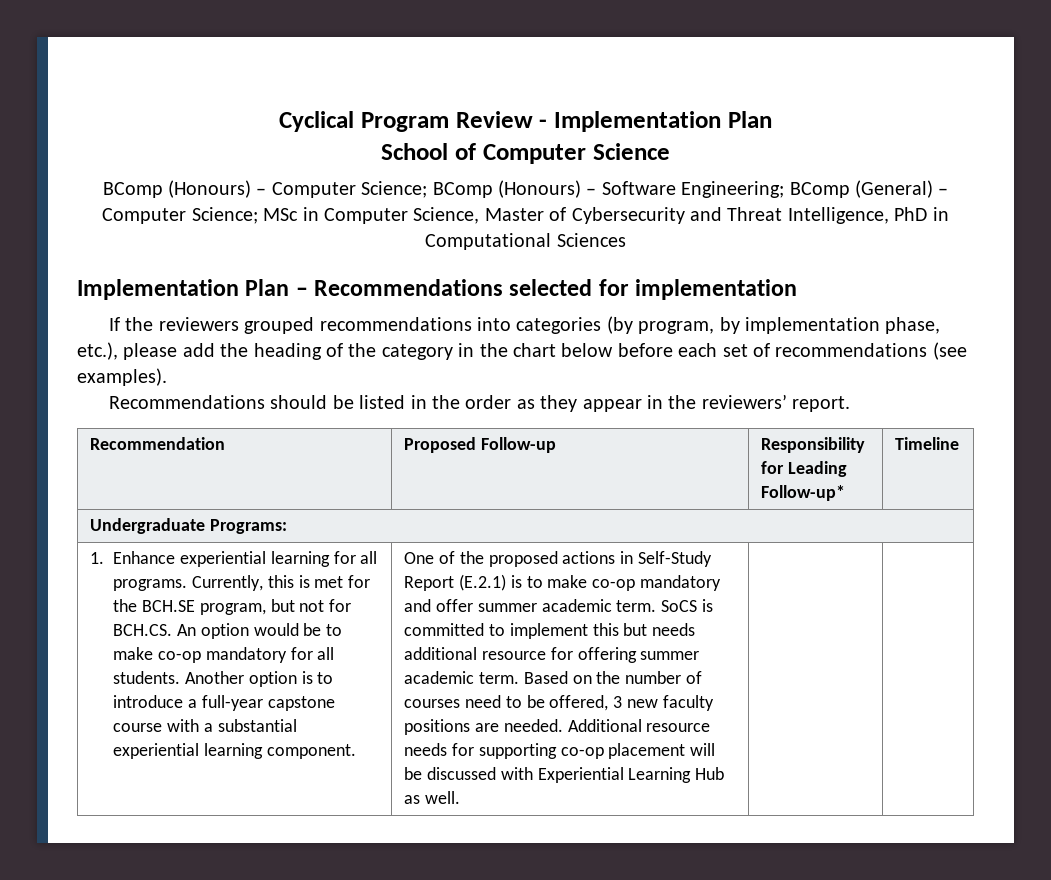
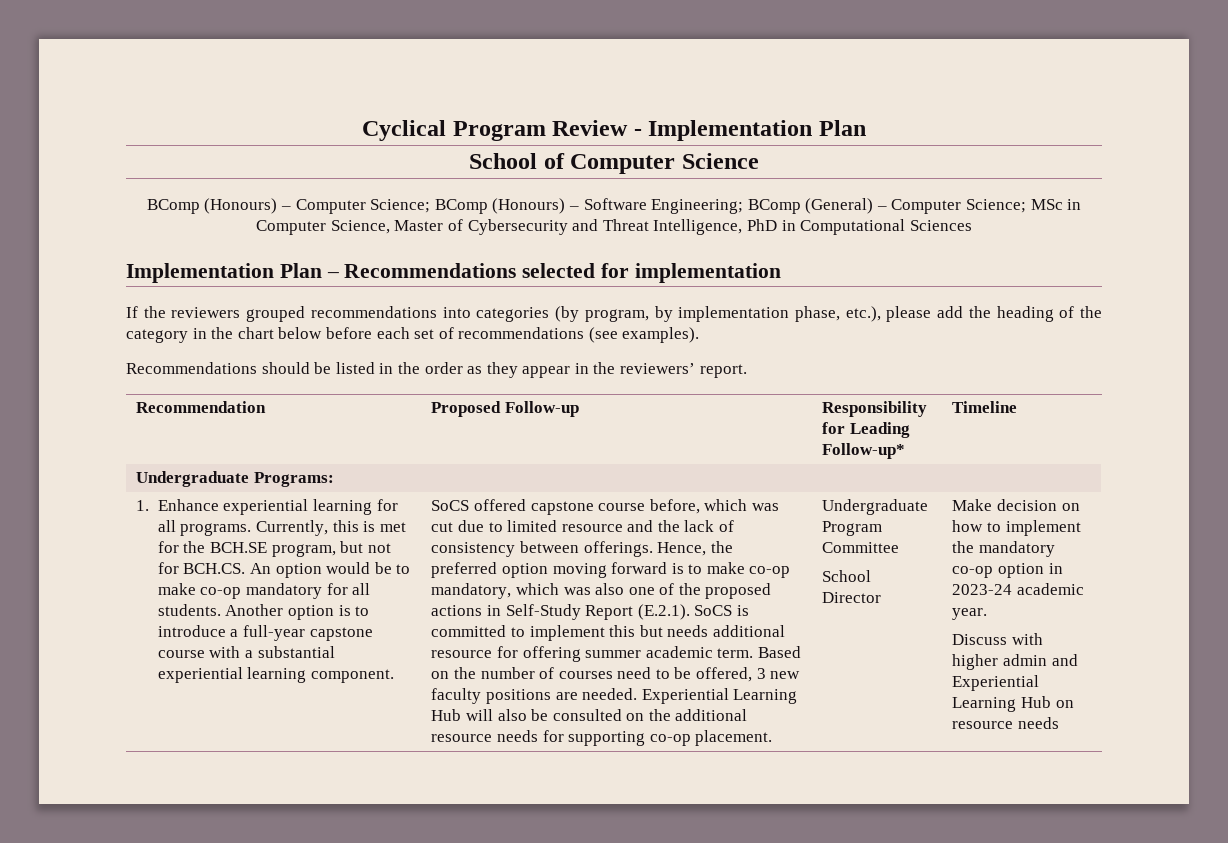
[403,552,434,564] One -> [431,499,779,515] [431,520,735,532] [431,541,733,557] [431,562,791,578] [431,583,655,599] SoCS offered capstone course before, which was cut due to limited resource and the lack of consistency between offerings. Hence, the preferred option moving forward is to make co-op mandatory, which was also one
[458,574,722,591] [403,599,657,612] (E.2.1) is to make co-op mandatory and offer summer academic term. -> [637,604,690,620] (E.2.1).
[567,719,642,732] Additional -> [641,688,798,704] [431,709,748,721] Experiential Learning Hub will also be consulted on the additional
[608,743,716,759] [403,767,725,783] [403,791,460,804] placement will be discussed with Experiential Learning Hub as well. | | -> [695,730,773,746] [822,499,929,515] [822,521,883,536] [822,542,900,553] [822,570,872,582] [822,592,882,603] [952,499,1080,511] [952,520,1081,536] [952,541,1055,557] [952,563,1063,578] [952,583,1084,595] [952,608,988,620] [952,633,1043,645] [952,654,1078,670] [952,675,1040,691] [952,696,1074,712] [952,717,1059,729] placement. | Undergraduate Program Committee // School Director | Make decision on how to implement the mandatory co-op option in 2023-24 academic year. // Discuss with higher admin and Experiential Learning Hub on resource needs

